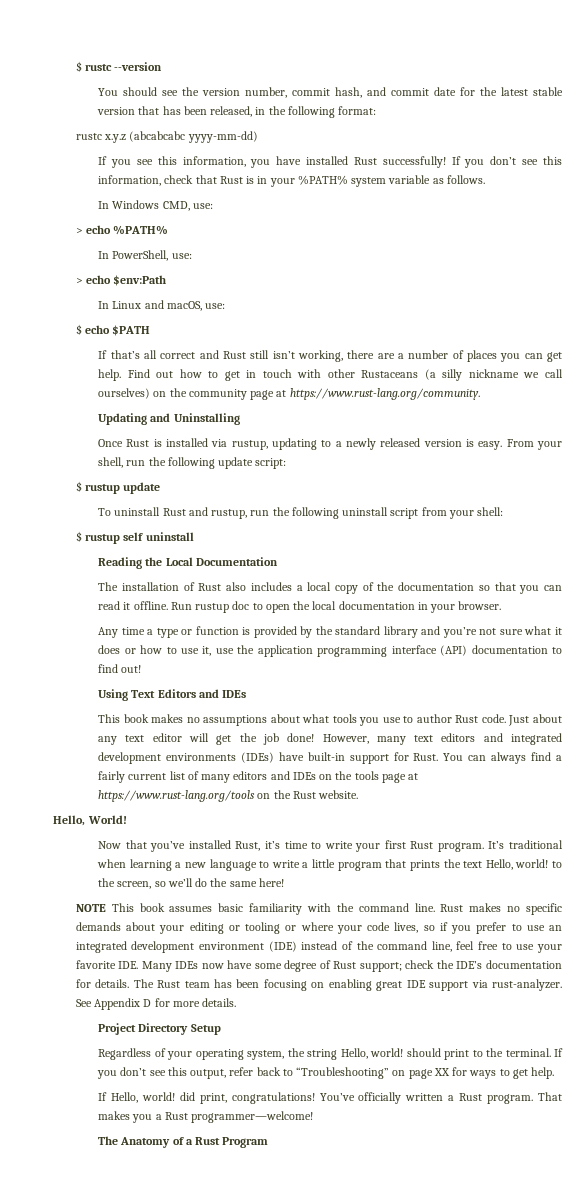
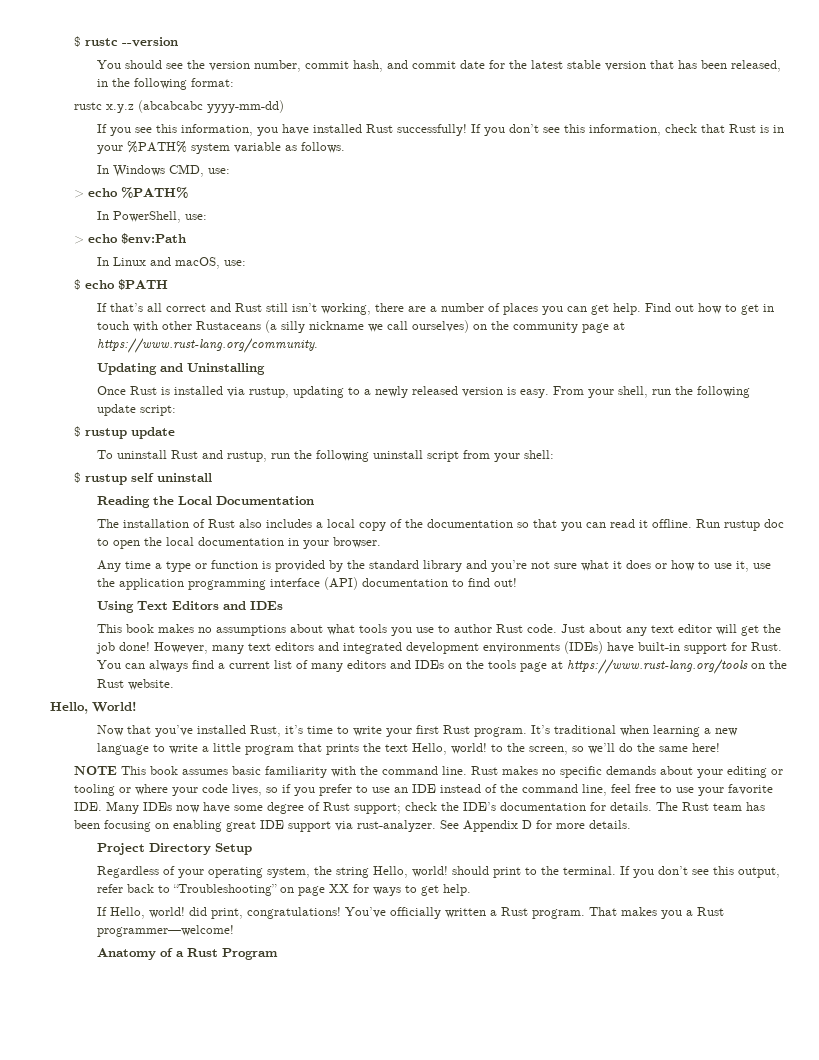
[98,771,126,783] fairly -> (226, 666) none
[75,941,297,953] integrated development environment (IDE) -> [411,784,436,793] IDE
[98,1136,119,1145] The -> (235, 931) none

